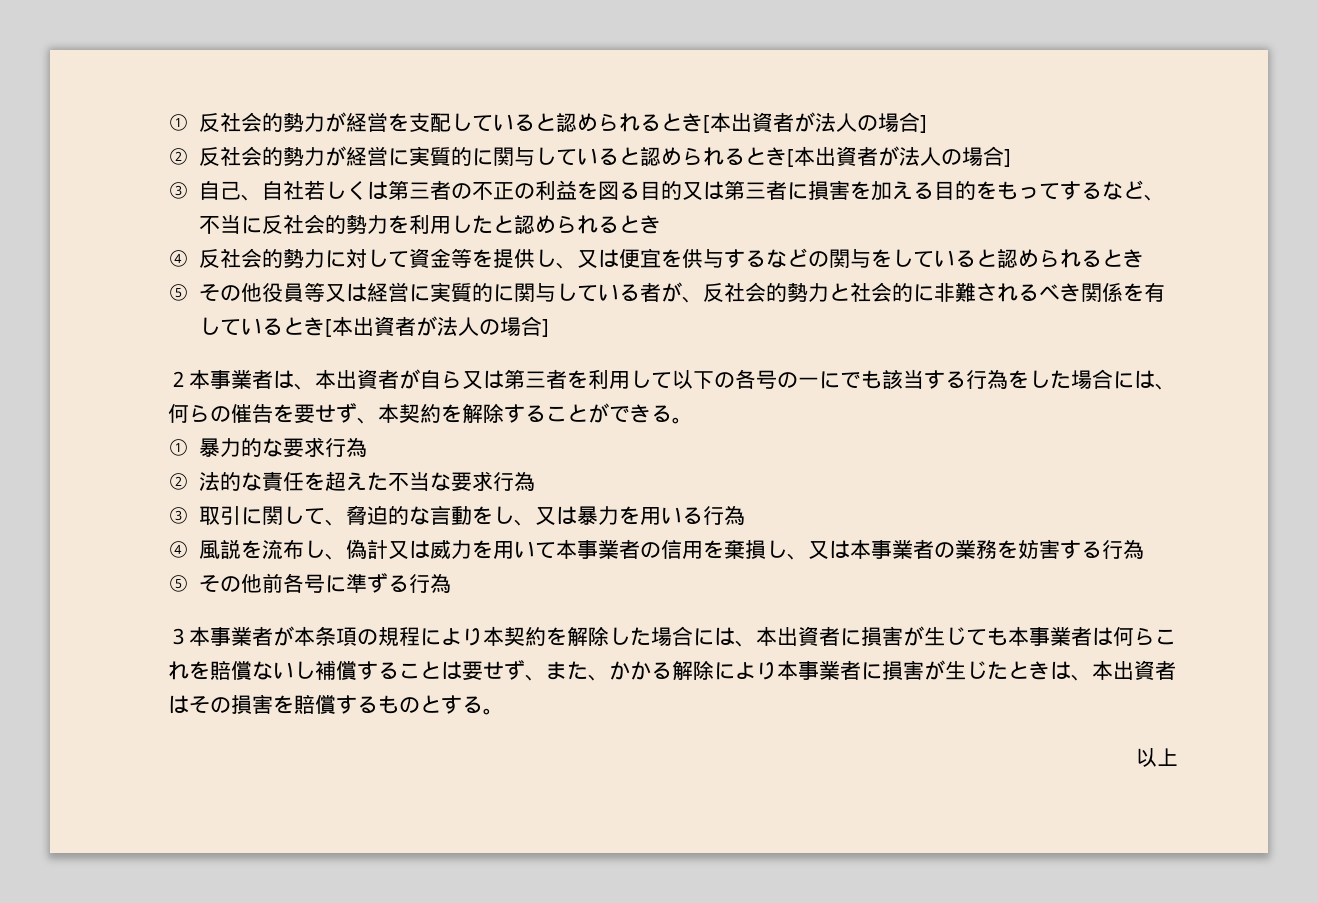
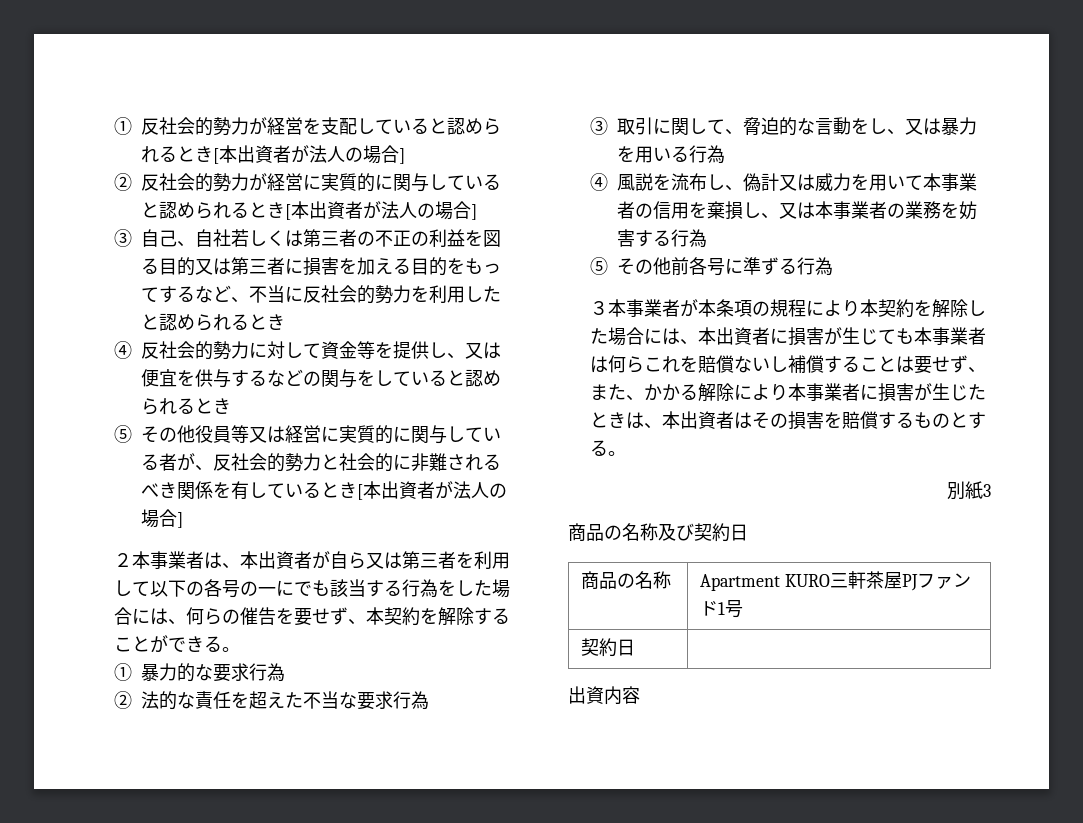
[1136,748,1178,767] 以上 -> [947,481,991,500] [568,523,748,542] [581,571,672,589] [700,571,972,591] [700,600,744,618] [581,638,636,657] [568,686,640,705] 別紙3 // 商品の名称及び契約日 // 商品の名称 | Apartment KURO三軒茶屋PJファンド1号 // 契約日 | // 出資内容

